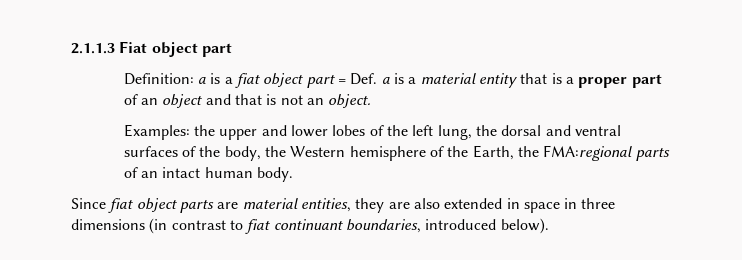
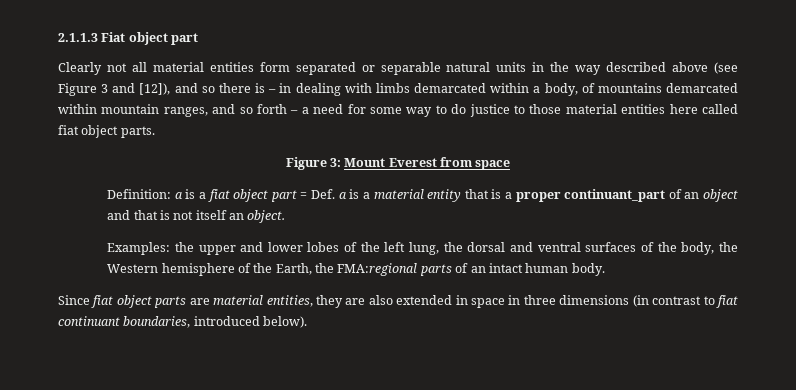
(232, 50) none -> [58,62,738,75] [58,83,738,96] [58,104,738,117] [58,125,155,138] [285,157,511,170] // Clearly not all material entities form separated or separable natural units in the way described above (see Figure 3 and [12]), and so there is – in dealing with limbs demarcated within a body, of mountains demarcated within mountain ranges, and so forth – a need for some way to do justice to those material entities here called fiat object parts. // Figure 3: Mount Everest from space
[631,74,662,88] part -> [564,189,666,202] continuant_part
(303, 100) none -> [195,210,227,220] itself

